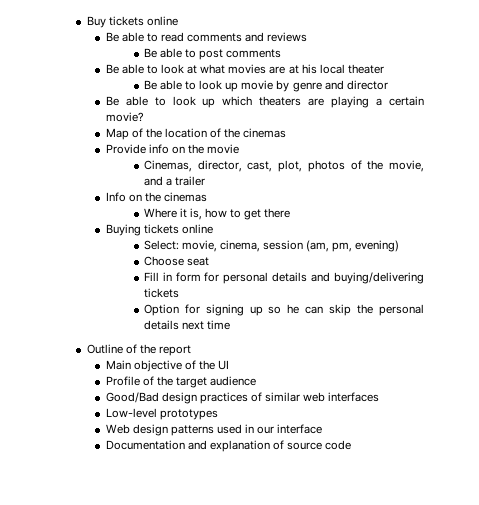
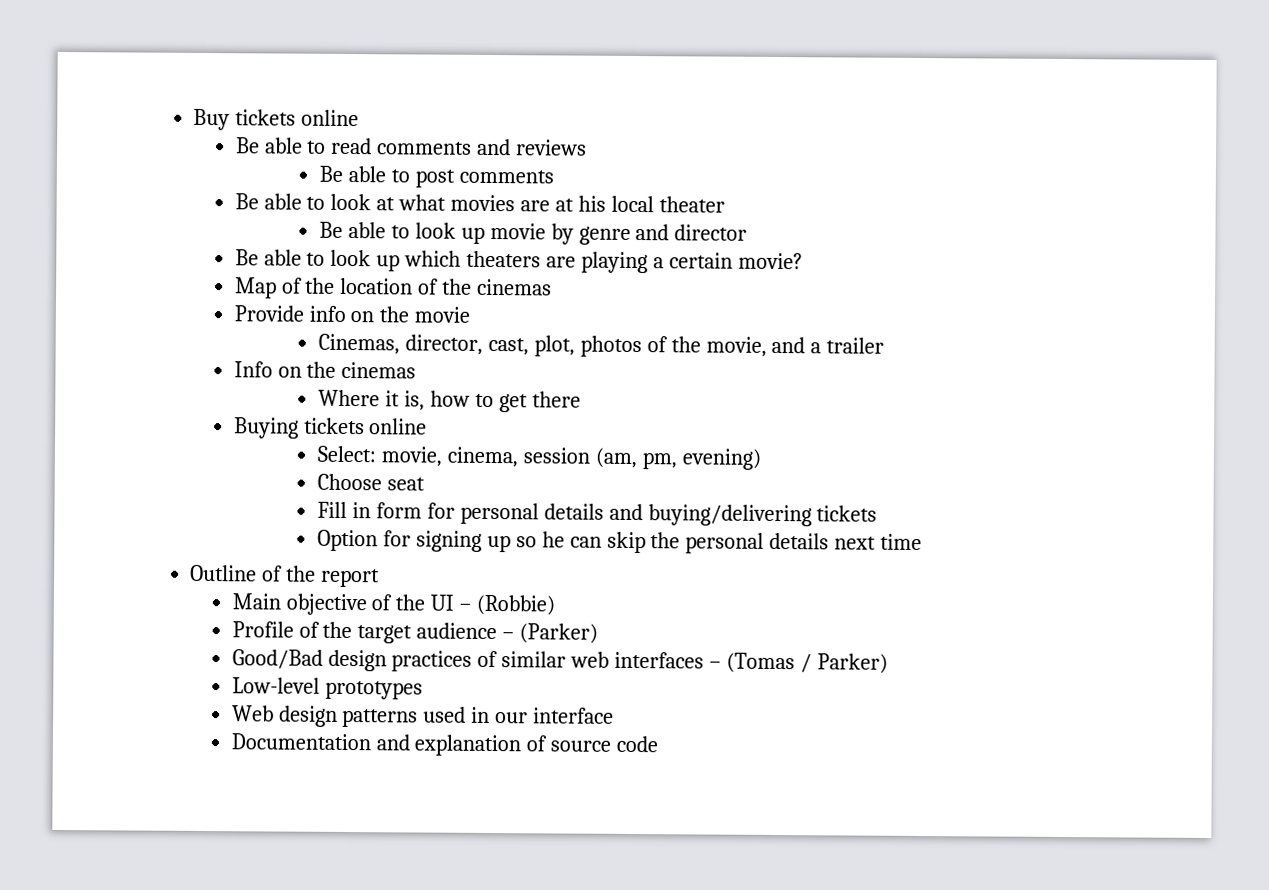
(230, 365) none -> [459,594,556,616] – (Robbie)
(257, 381) none -> [502,623,599,644] – (Parker)
(380, 397) none -> [709,652,888,674] – (Tomas / Parker)

